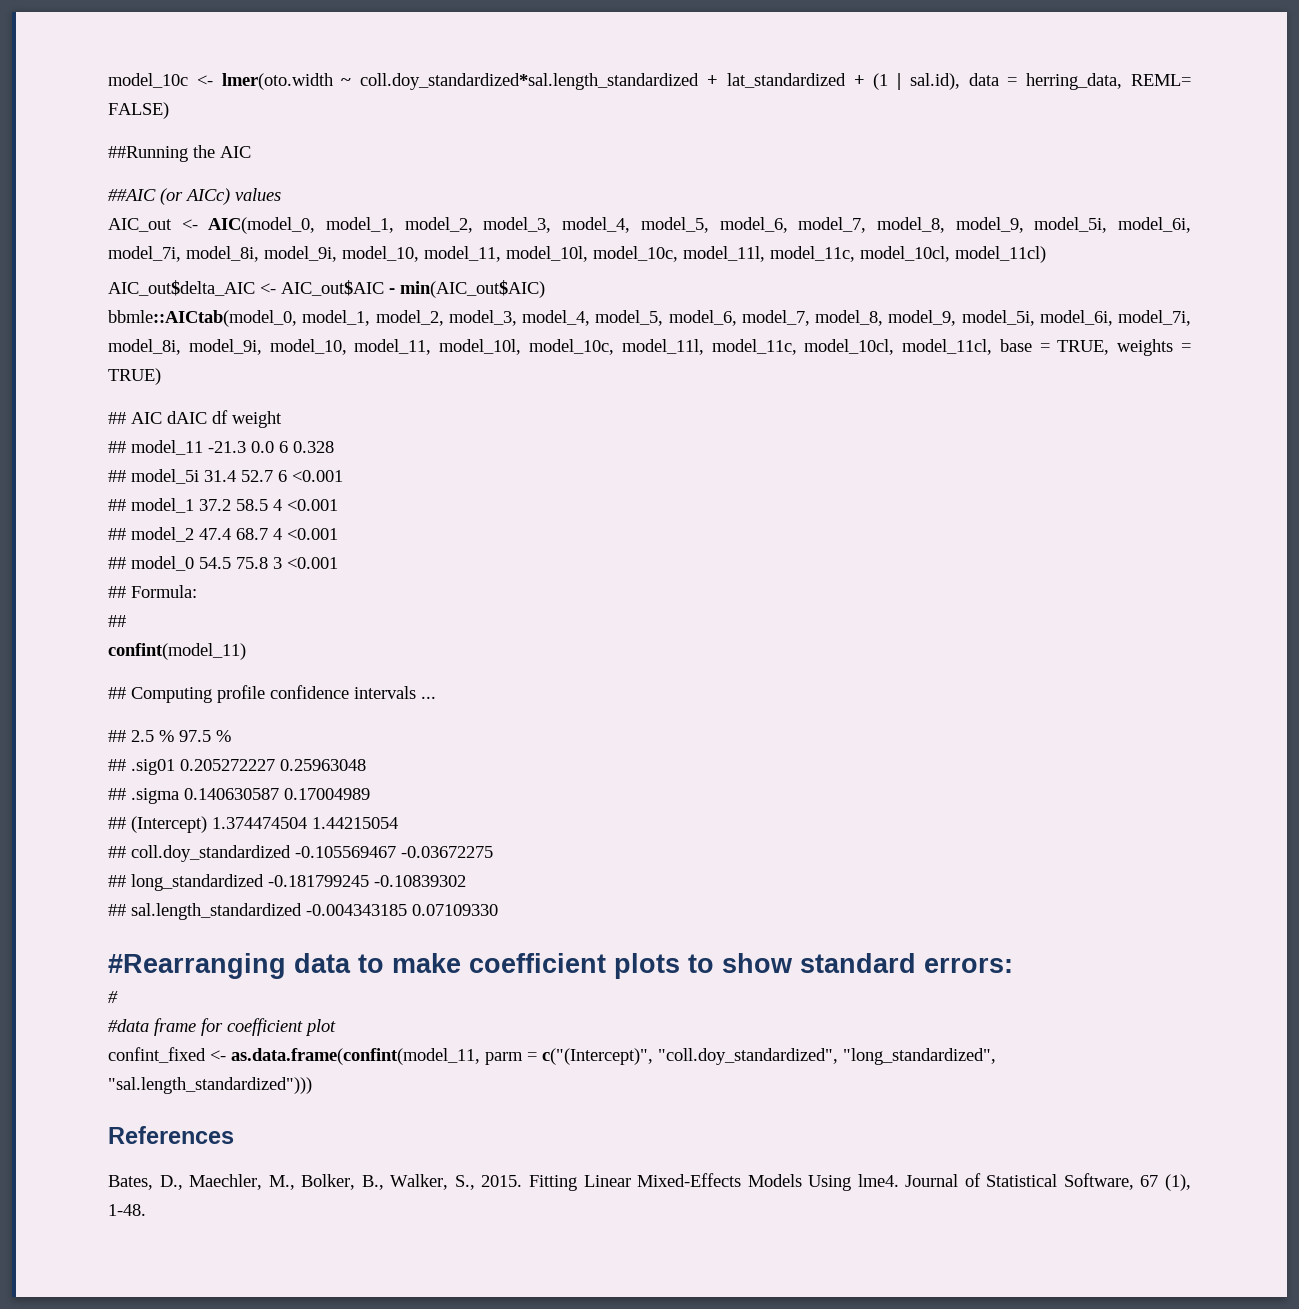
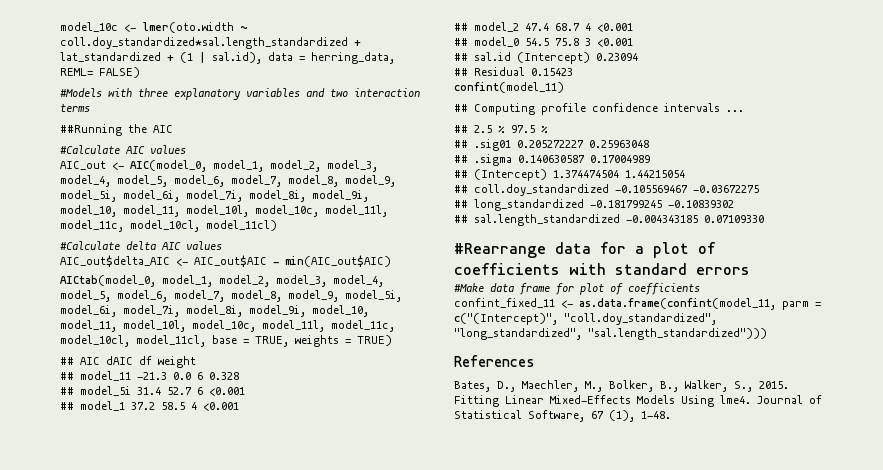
(169, 110) none -> [60,88,420,100] [60,104,90,112] // #Models with three explanatory variables and two interaction terms
[108,188,230,205] ##AIC (or AICc) -> [60,145,145,154] #Calculate AIC
(1046, 254) none -> [60,241,222,250] // #Calculate delta AIC values
[108,310,297,327] bbmle::AICtab(model_0, -> [60,275,156,287] AICtab(model_0,
[131,585,197,598] [108,615,126,627] Formula: // ## -> [474,52,638,64] [454,67,573,76] sal.id (Intercept) 0.23094 // ## Residual 0.15423
[108,953,1013,979] [108,991,118,1003] [108,1019,149,1032] #Rearranging data to make coefficient plots to show standard errors: // # // #data -> [454,242,716,258] [454,263,750,275] [454,283,514,292] #Rearrange data for a plot of coefficients with standard errors // #Make data
[227,1018,336,1036] [108,1047,206,1063] coefficient plot // confint_fixed -> [580,283,700,295] [454,298,555,308] plot of coefficients // confint_fixed_11

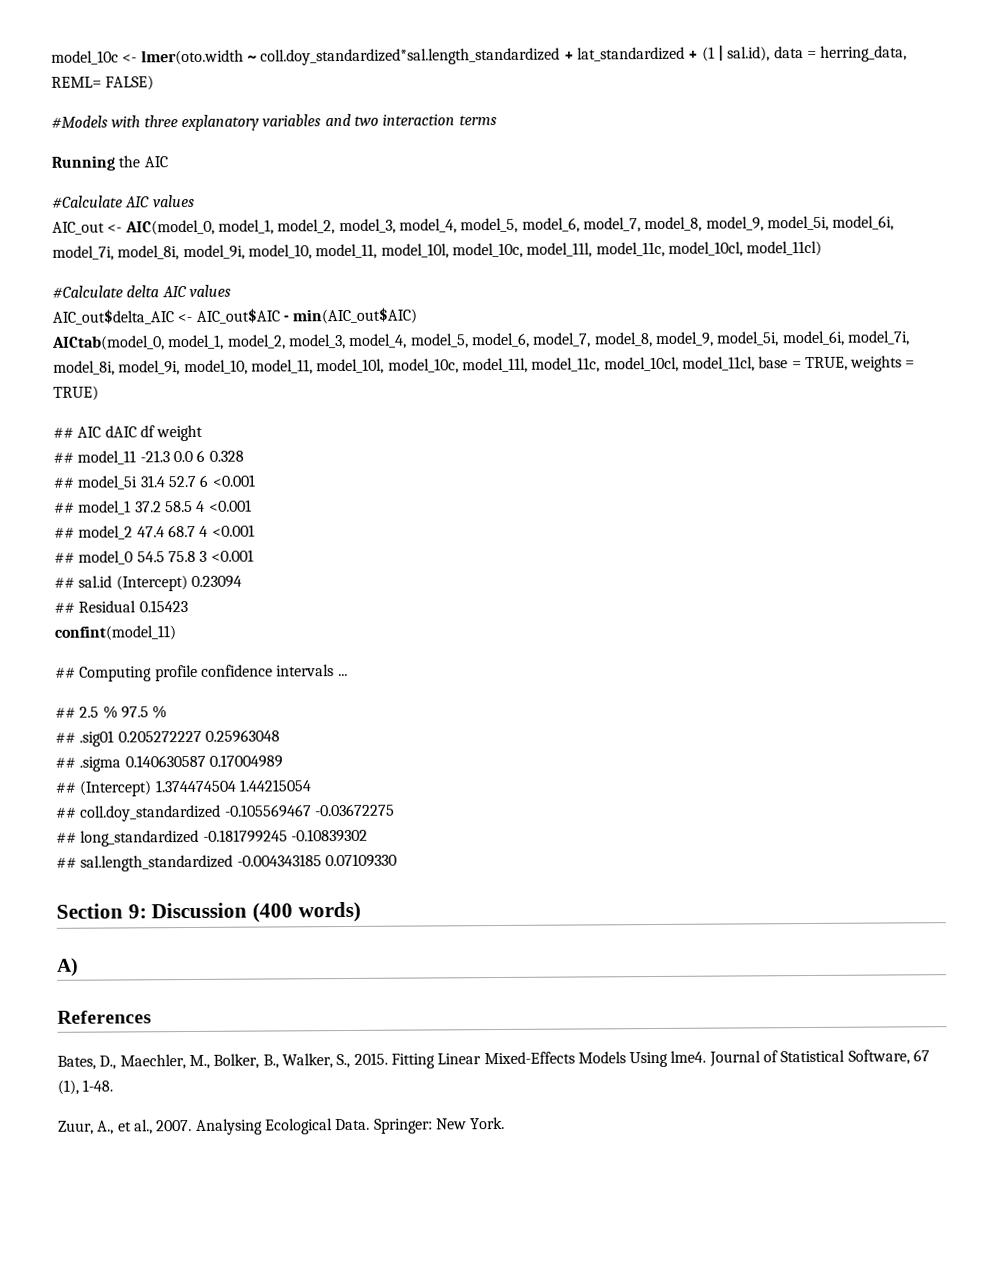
[60,124,122,136] ##Running -> [51,155,115,171] Running
[454,242,716,258] [454,263,750,275] [454,283,700,295] [454,298,821,310] [454,313,717,325] [454,328,767,340] #Rearrange data for a plot of coefficients with standard errors // #Make data frame for plot of coefficients // confint_fixed_11 <- as.data.frame(confint(model_11, parm = c("(Intercept)", "coll.doy_standardized", "long_standardized", "sal.length_standardized"))) -> [56,901,361,923] [57,957,79,977] Section 9: Discussion (400 words) // A)
(671, 415) none -> [58,1116,506,1135] // Zuur, A., et al., 2007. Analysing Ecological Data. Springer: New York.

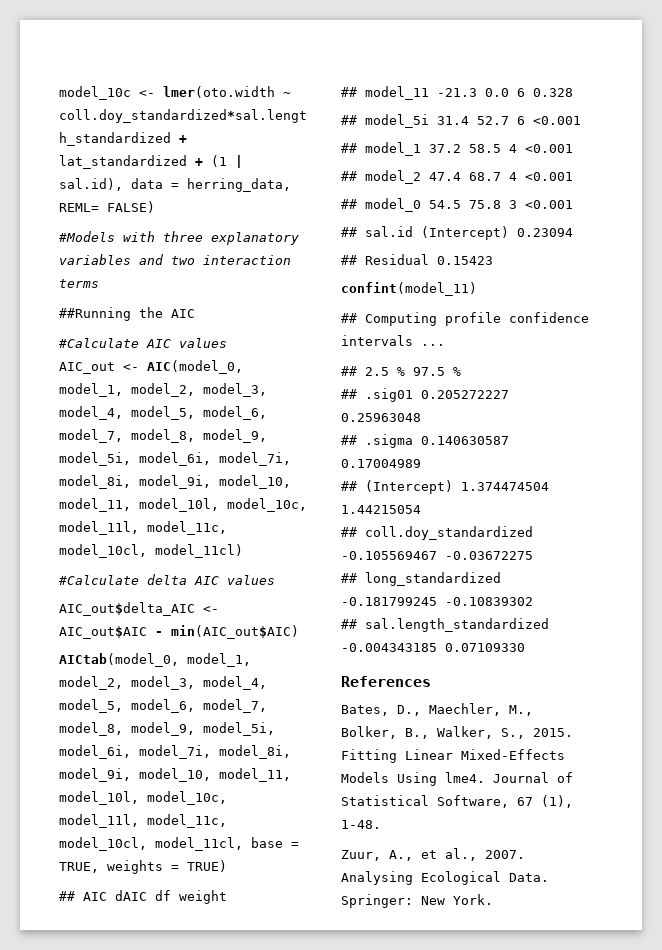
[51,155,115,171] Running -> [59,307,131,321] ##Running
[56,901,361,923] [57,957,79,977] // Section 9: Discussion (400 words) // A) -> (525, 647) none

